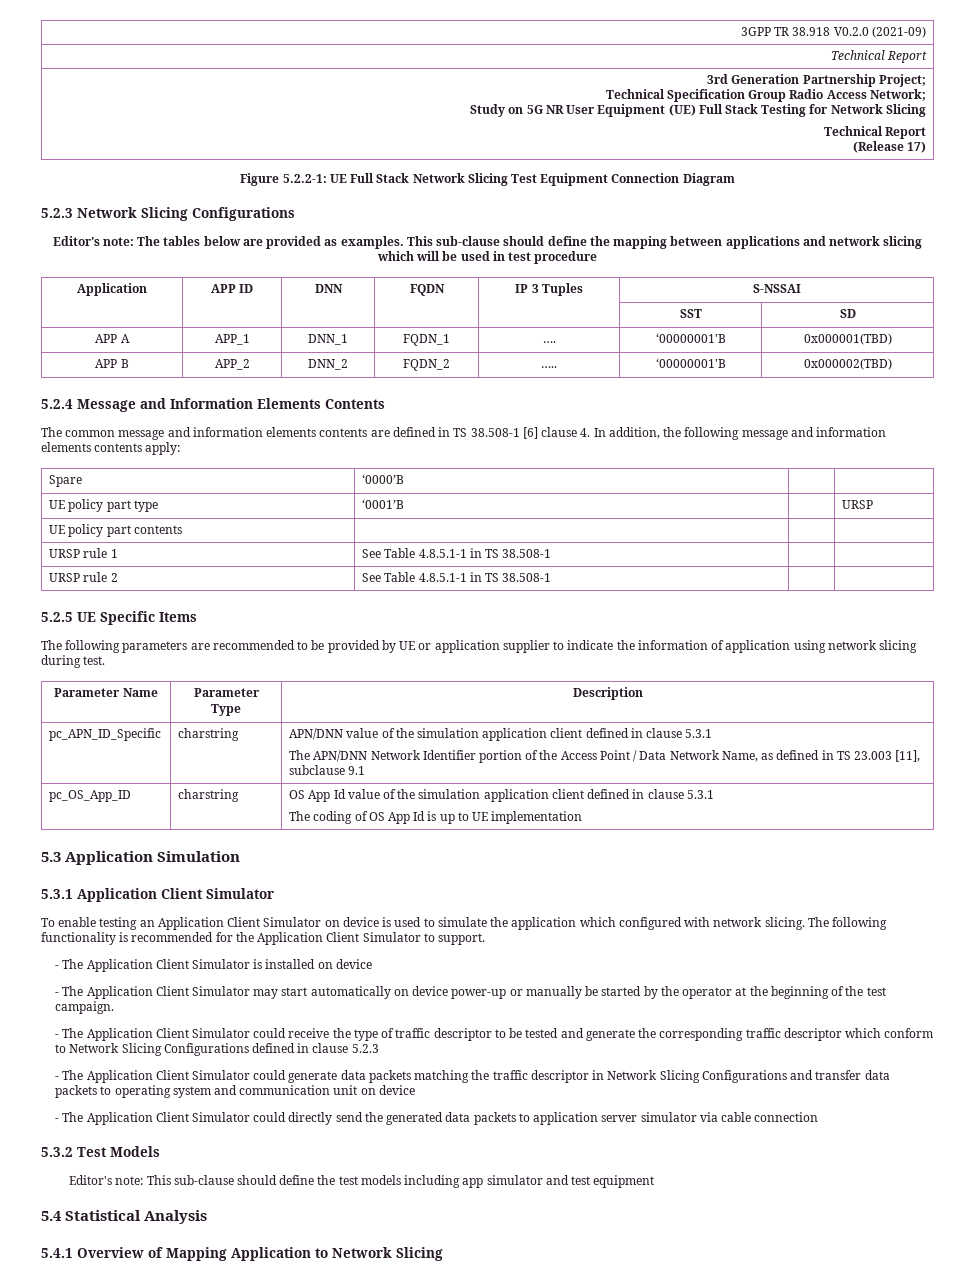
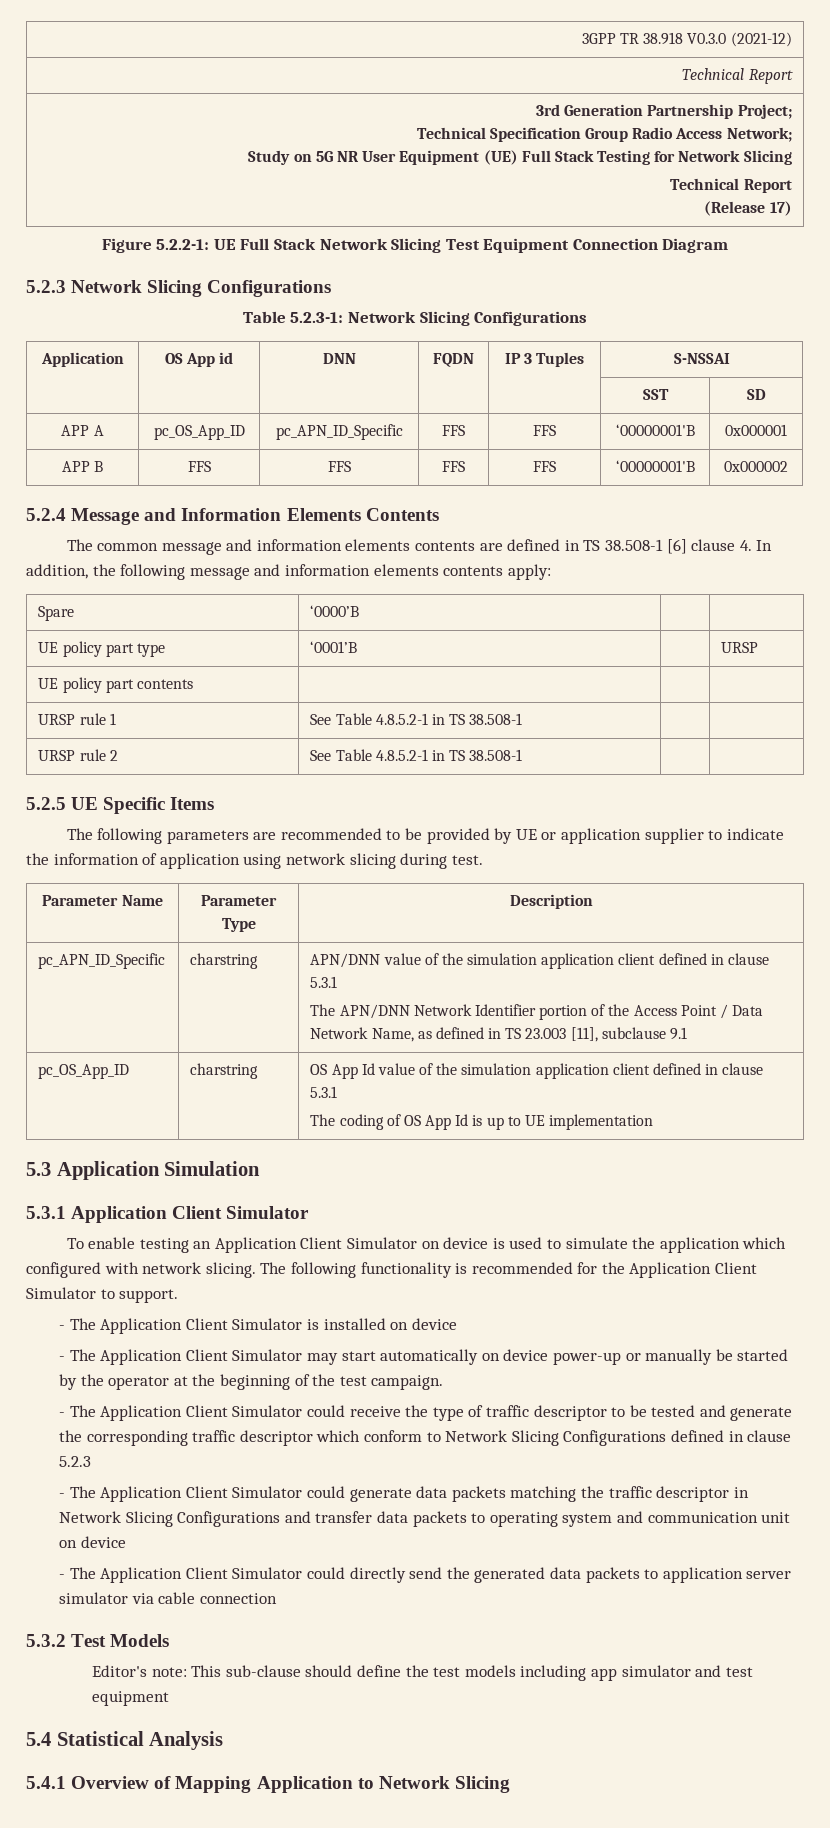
[833,26,926,38] V0.2.0 (2021-09) -> [687,32,792,47] V0.3.0 (2021-12)
[52,236,923,249] [376,251,598,264] [77,283,147,296] [210,284,254,293] Editor's note: The tables below are provided as examples. This sub-clause should define the mapping between applications and network slicing which will be used in test procedure // Application | APP ID -> [242,311,588,326] [40,352,124,367] [164,352,234,367] Table 5.2.3-1: Network Slicing Configurations // Application | OS App id
[214,334,250,345] [308,334,348,345] [403,334,450,346] [542,341,556,343] [655,333,726,343] [803,333,892,345] APP_1 | DNN_1 | FQDN_1 | …. | ‘00000001'B | 0x000001(TBD) -> [153,425,245,440] [275,424,403,440] [442,425,465,436] [533,425,556,436] [615,424,695,436] [725,424,787,436] pc_OS_App_ID | pc_APN_ID_Specific | FFS | FFS | ‘00000001'B | 0x000001
[214,359,250,370] [308,359,348,370] [403,359,450,371] [541,366,557,368] [655,358,726,368] [803,358,892,370] APP_2 | DNN_2 | FQDN_2 | ….. | ‘00000001'B | 0x000002(TBD) -> [187,461,211,472] [327,461,351,472] [442,461,465,472] [533,461,556,472] [615,460,695,472] [724,461,788,472] FFS | FFS | FFS | FFS | ‘00000001'B | 0x000002
[418,549,467,558] 4.8.5.1-1 -> [375,713,428,725] 4.8.5.2-1
[418,573,467,582] 4.8.5.1-1 -> [375,749,428,761] 4.8.5.2-1

